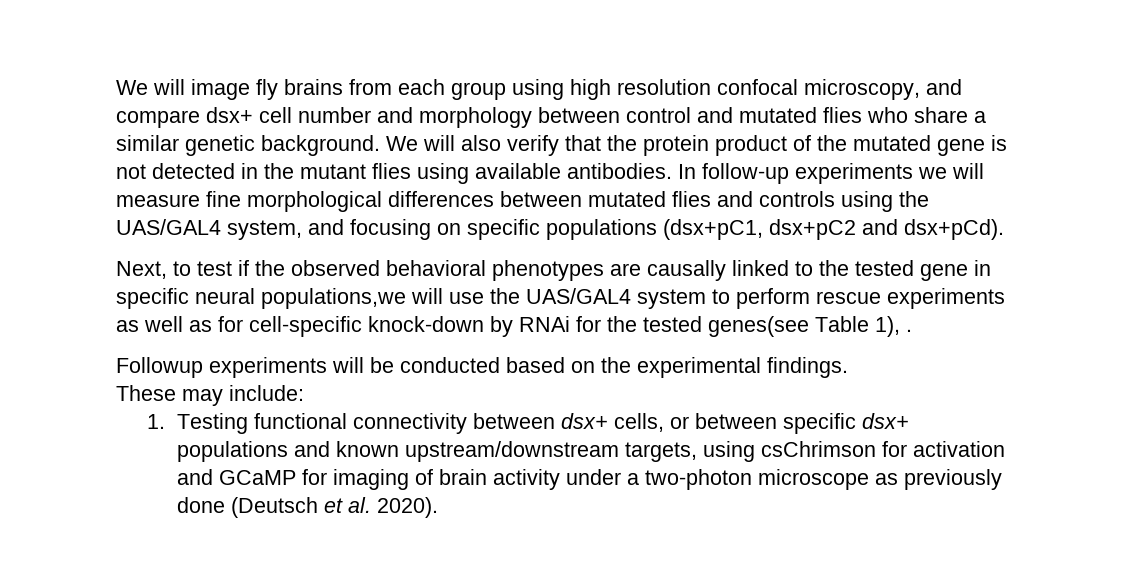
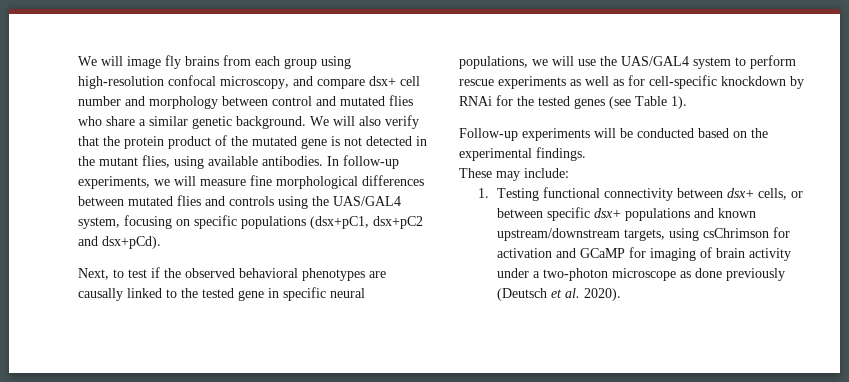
[570,79,711,100] high resolution -> [78,76,164,89] high-resolution
[372,163,411,179] flies -> [142,155,170,168] flies,
[795,163,913,184] experiments -> [78,176,150,189] experiments,
[308,219,344,235] and -> (120, 223) none
[261,288,406,309] populations,we -> [459,56,548,69] populations, we
[368,316,484,332] knock-down -> [721,76,786,86] knockdown
[708,316,912,337] [116,357,203,378] genes(see Table 1), . // Followup -> [574,96,687,109] [459,128,518,141] genes (see Table 1). // Follow-up
[903,469,1002,490] [176,497,225,513] previously done -> [695,268,786,281] done previously

